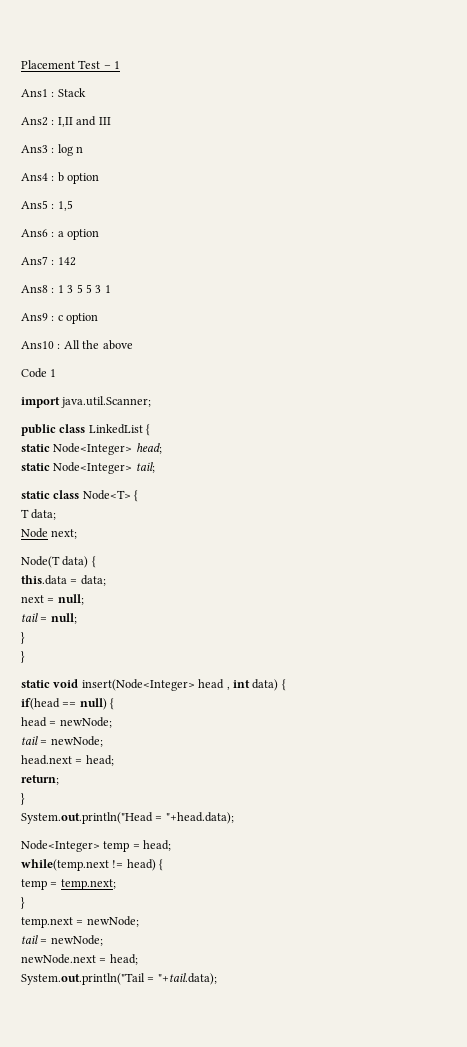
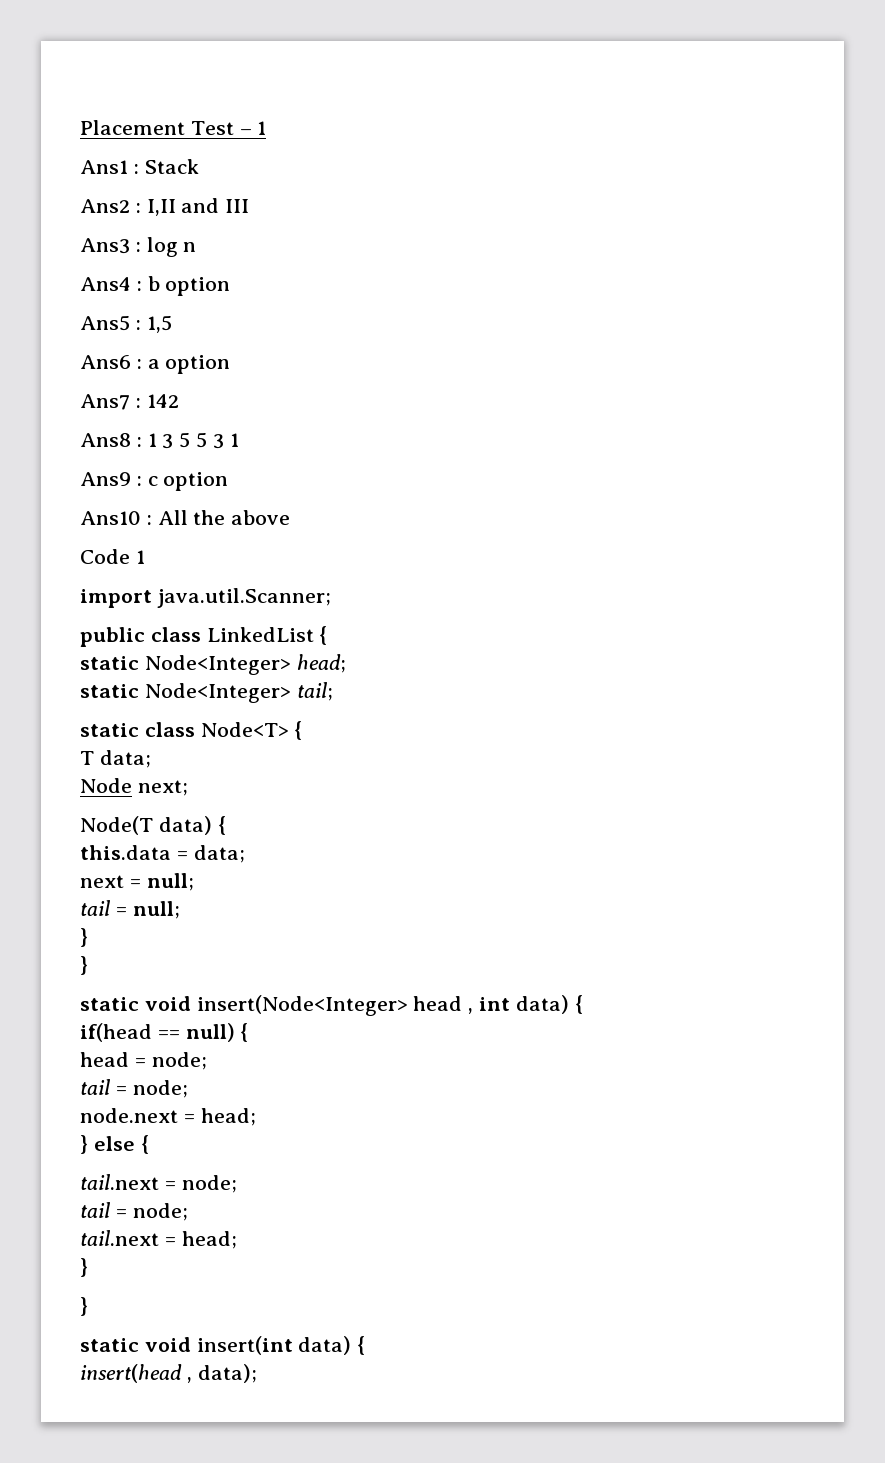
[59,717,112,728] [21,736,103,747] [21,755,114,766] [21,775,59,785] [21,793,25,805] [21,812,234,824] [21,840,172,852] [21,859,164,871] [21,879,116,890] [21,897,25,909] [21,916,139,928] [21,935,103,946] [21,954,138,965] [21,973,217,985] newNode; // tail = newNode; // head.next = head; // return; // } // System.out.println("Head = "+head.data); // Node<Integer> temp = head; // while(temp.next != head) { // temp = temp.next; // } // temp.next = newNode; // tail = newNode; // newNode.next = head; // System.out.println("Tail = "+tail.data); -> [151,1052,207,1070] [80,1079,188,1098] [80,1108,256,1126] [80,1135,149,1154] [80,1174,237,1193] [80,1202,188,1221] [80,1230,237,1249] [80,1258,88,1277] [80,1297,88,1316] [80,1336,366,1355] [80,1364,257,1383] node; // tail = node; // node.next = head; // } else { // tail.next = node; // tail = node; // tail.next = head; // } // } // static void insert(int data) { // insert(head , data);

